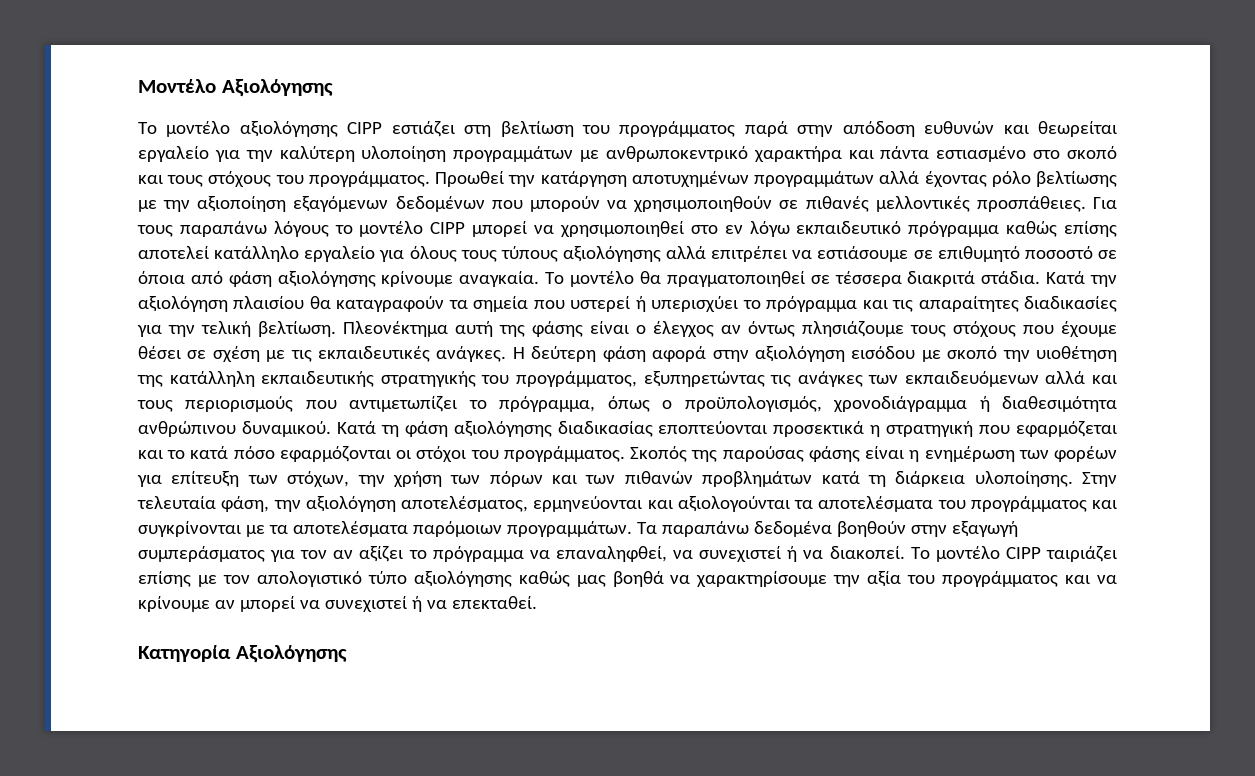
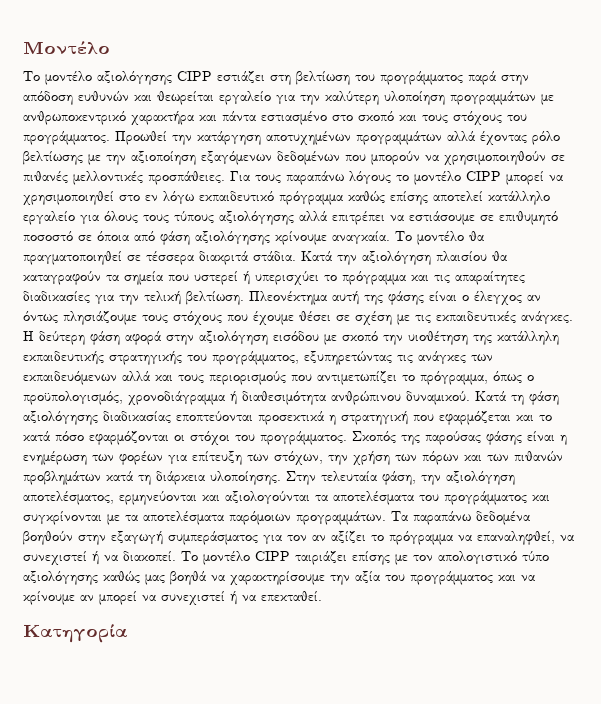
[221,79,333,97] Αξιολόγησης -> (110, 47) none
[235,645,347,663] Αξιολόγησης -> (127, 633) none

